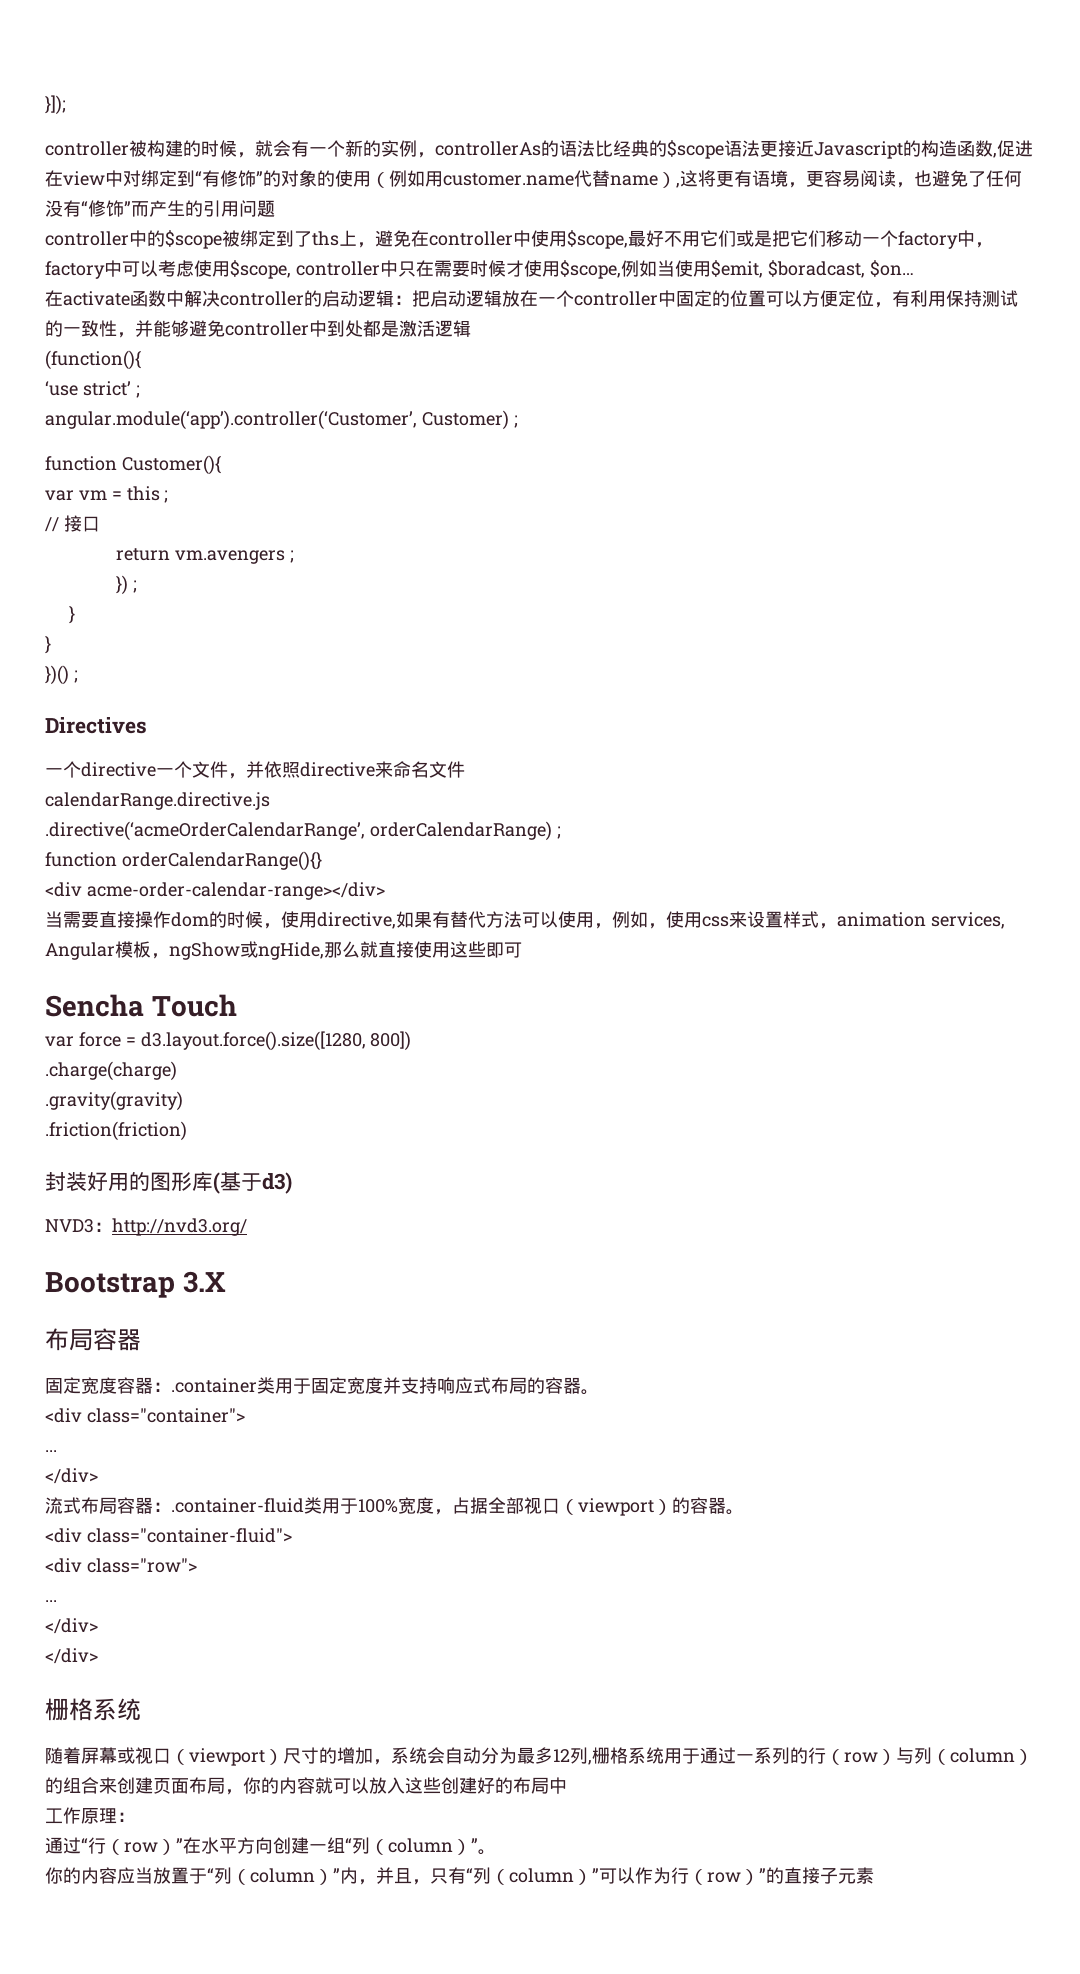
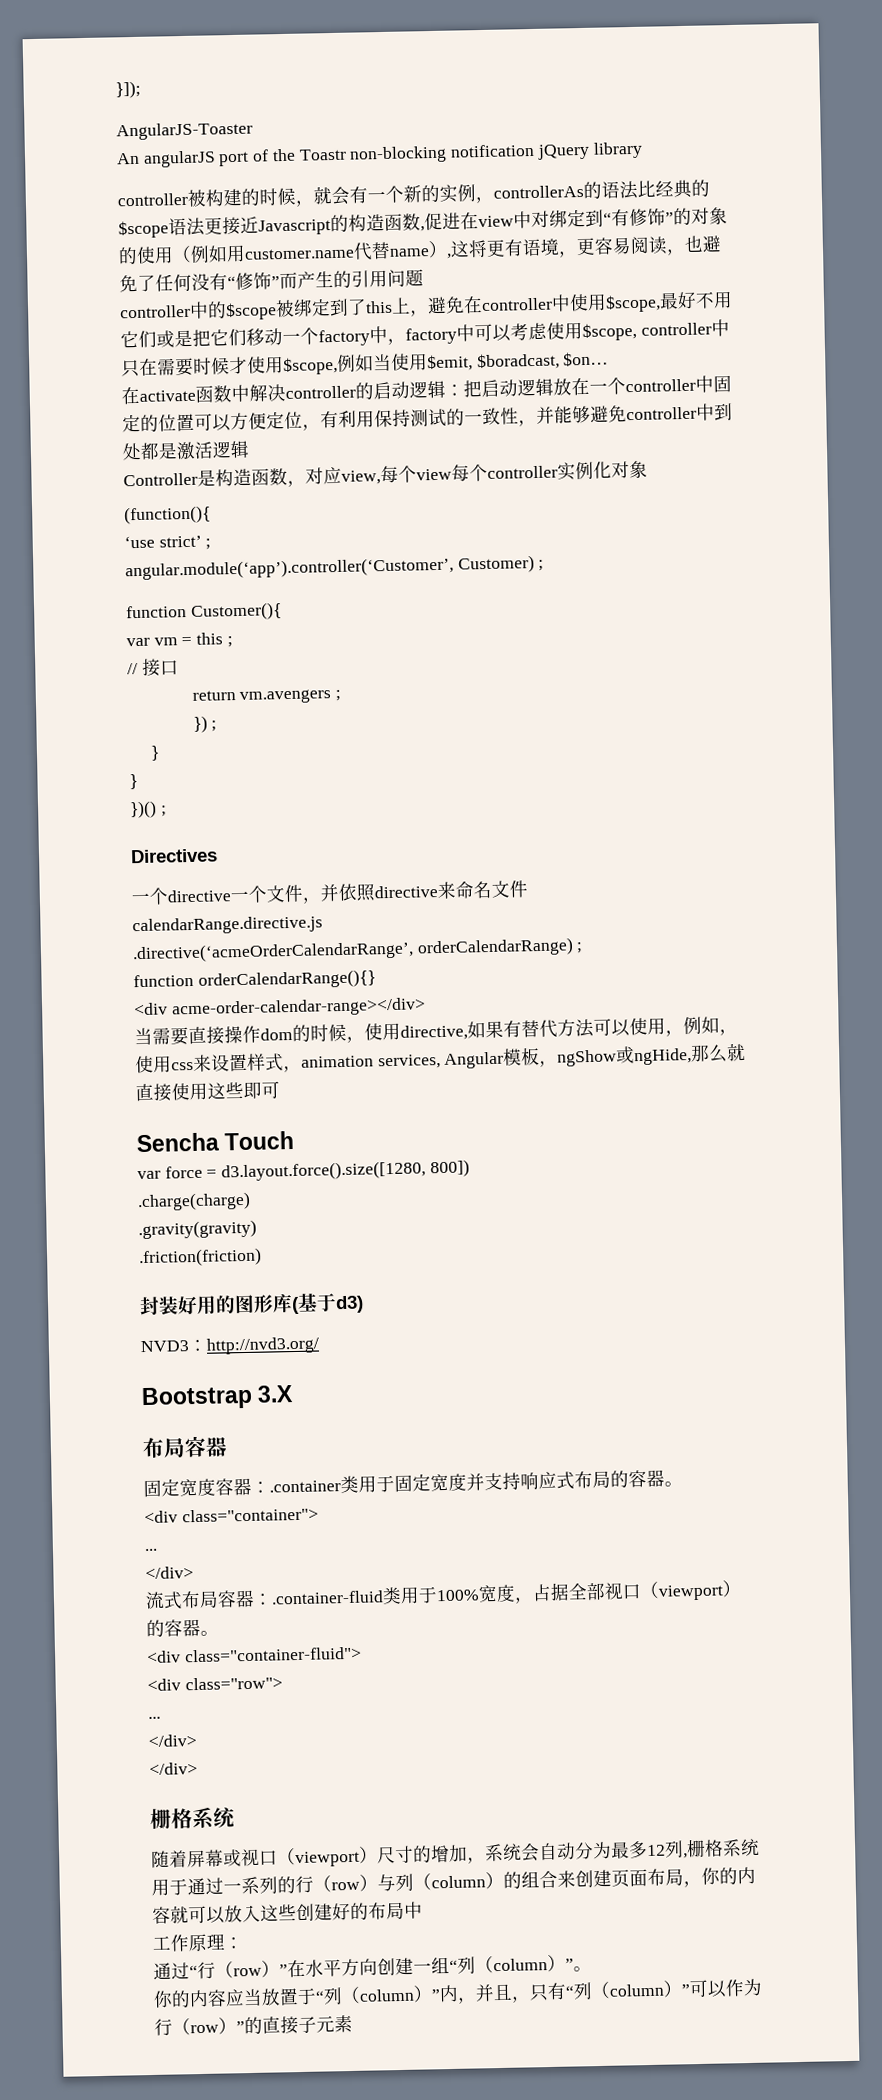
(66, 105) none -> [116,121,253,141] [116,141,643,168] // AngularJS-Toaster // An angularJS port of the Toastr non-blocking notification jQuery library
[312,231,339,246] ths -> [365,300,393,314] this
(471, 328) none -> [123,460,648,487] // Controller是构造函数，对应view,每个view每个controller实例化对象

